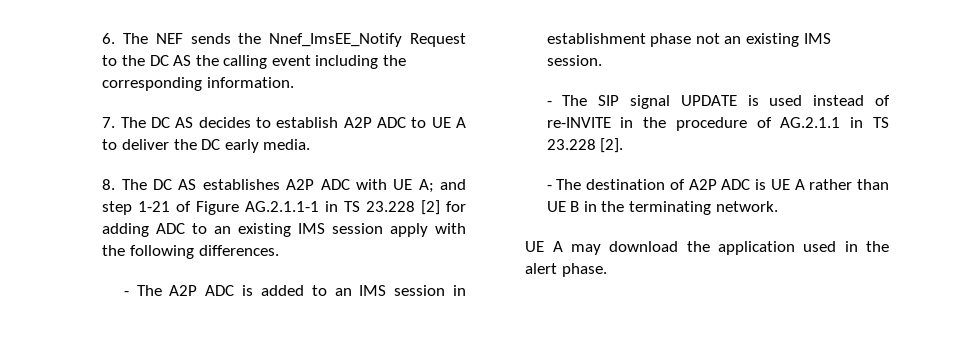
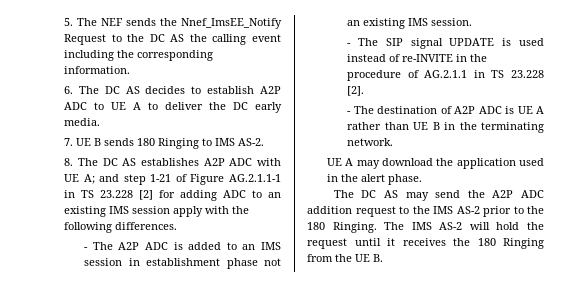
[102,33,116,44] 6. -> [64,18,74,26] 5.
[102,117,116,128] 7. -> [64,86,74,94] 6.
(311, 144) none -> [64,138,265,149] // 7. UE B sends 180 Ringing to IMS AS-2.
(607, 270) none -> [333,190,544,201] [307,206,544,217] [307,222,544,233] [307,238,544,249] [307,254,383,262] // The DC AS may send the A2P ADC addition request to the IMS AS-2 prior to the 180 Ringing. The IMS AS-2 will hold the request until it receives the 180 Ringing from the UE B.

